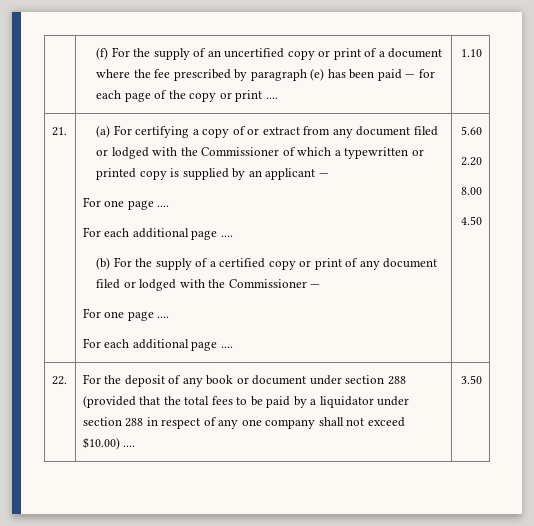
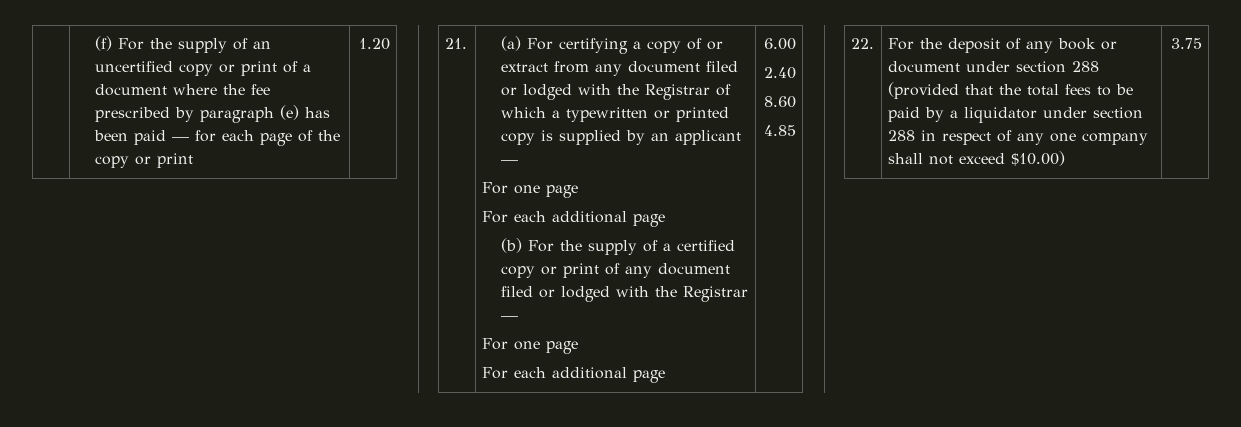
[265,97,278,99] [461,49,483,57] .... | 1.10 -> [359,38,391,50] | 1.20
[201,147,280,156] Commissioner -> [644,84,710,100] Registrar
[157,205,170,207] [82,227,233,240] .... // For each additional page .... -> [481,211,665,227] // For each additional page
[228,279,321,288] [82,308,170,321] [82,338,233,351] [461,126,483,135] [461,157,483,166] [461,187,483,195] [461,216,483,225] Commissioner — // For one page .... // For each additional page .... | 5.60 // 2.20 // 8.00 // 4.50 -> [682,286,748,302] [500,316,518,320] [481,338,578,354] [481,367,665,383] [764,38,797,50] [764,67,797,79] [764,96,797,108] [764,125,797,136] Registrar — // For one page // For each additional page | 6.00 // 2.40 // 8.60 // 4.85
[123,445,136,447] [461,375,483,384] .... | 3.50 -> [1171,38,1203,49] | 3.75

